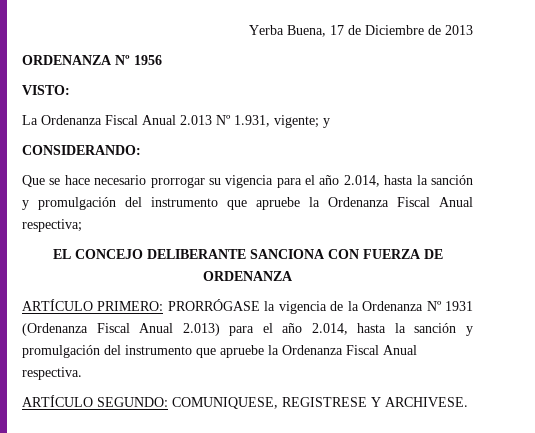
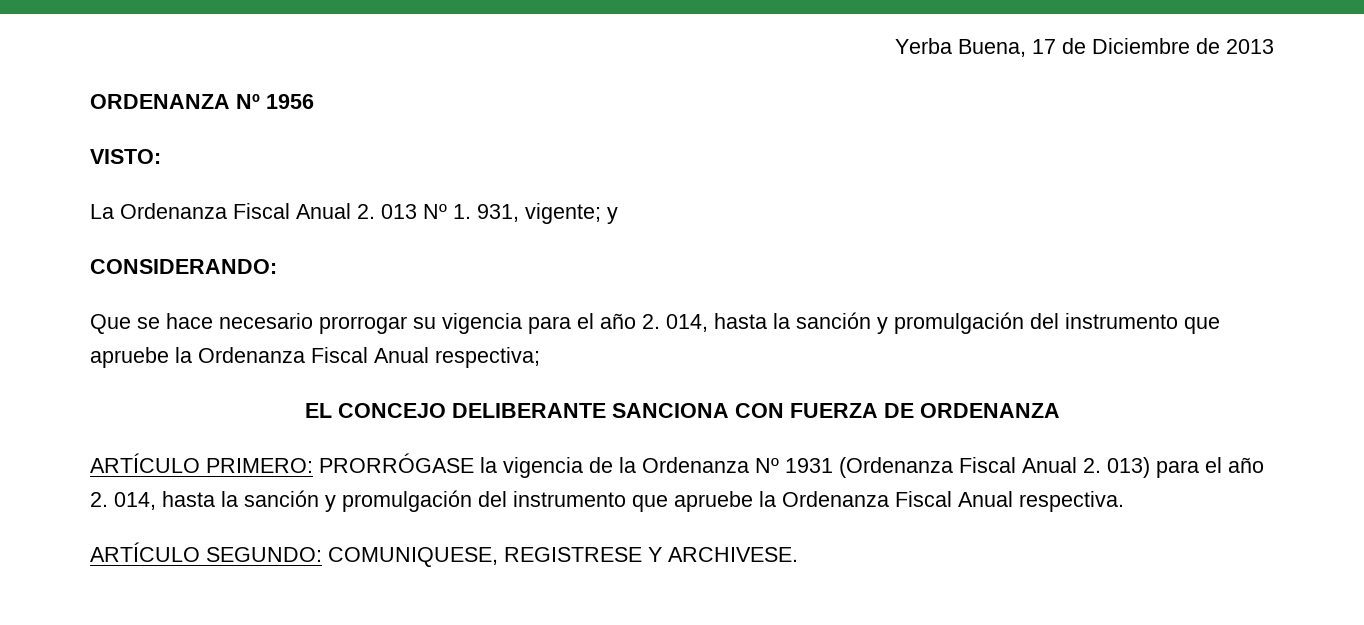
[180,115,270,127] 2.013 Nº 1.931, -> [357,204,519,222] 2. 013 Nº 1. 931,
[343,175,380,187] 2.014, -> [642,314,708,332] 2. 014,
[182,323,348,336] 2.013) para el año 2.014, -> [1083,457,1264,478] [90,492,156,510] 2. 013) para el año 2. 014,

